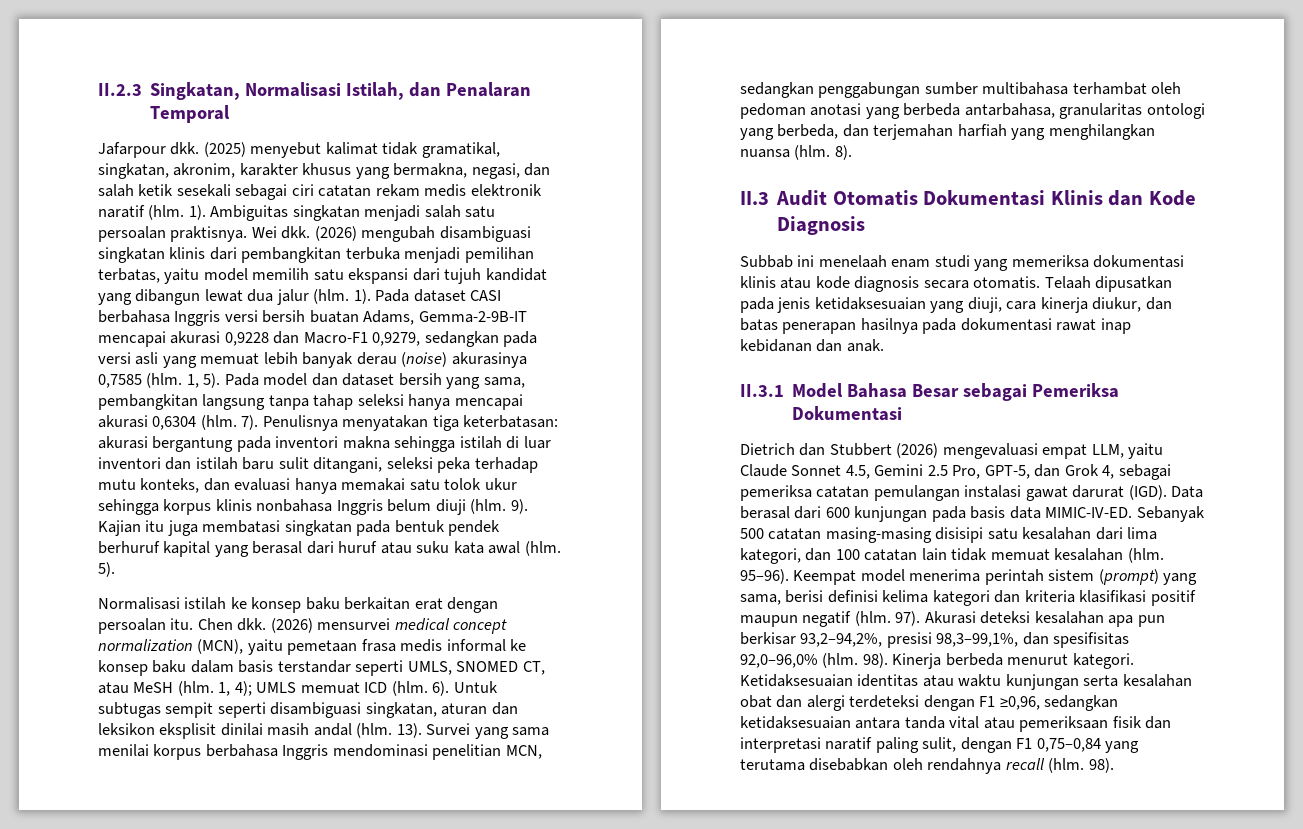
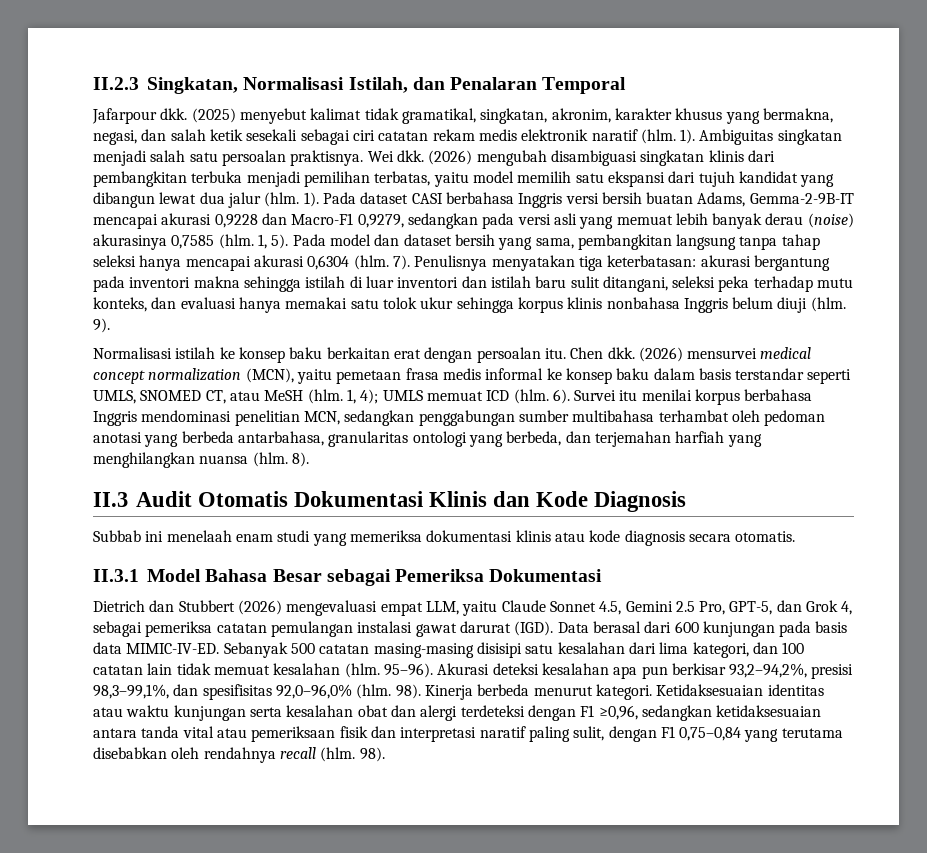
[98,520,501,536] [98,541,561,557] [98,562,115,577] Kajian itu juga membatasi singkatan pada bentuk pendek berhuruf kapital yang berasal dari huruf atau suku kata awal (hlm. 5). -> (110, 325) none
[453,681,498,693] [98,702,518,718] [98,723,550,739] Untuk subtugas sempit seperti disambiguasi singkatan, aturan dan leksikon eksplisit dinilai masih andal (hlm. 13). Survei yang sama -> [574,390,638,401] Survei itu
[1044,276,1173,292] [740,297,1172,313] [740,318,1131,334] [740,339,884,352] Telaah dipusatkan pada jenis ketidaksesuaian yang diuji, cara kinerja diukur, dan batas penerapan hasilnya pada dokumentasi rawat inap kebidanan dan anak. -> (796, 536) none
[793,569,1198,585] [740,590,1196,606] [740,611,921,627] Keempat model menerima perintah sistem (prompt) yang sama, berisi definisi kelima kategori dan kriteria klasifikasi positif maupun negatif (hlm. 97). -> (433, 670) none

